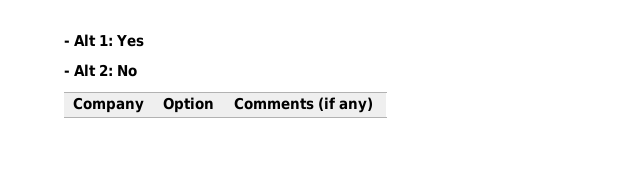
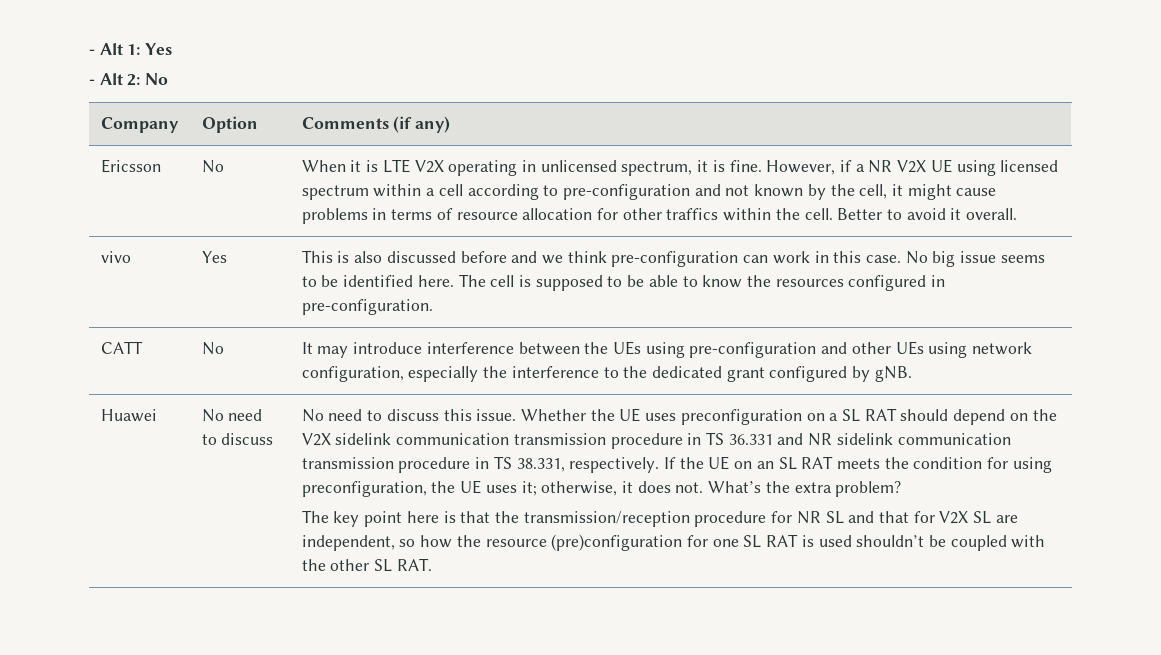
(374, 105) none -> [100,159,161,173] [201,160,224,173] [301,159,1059,176] [301,184,997,200] [301,208,1018,224] [100,251,131,263] [201,251,227,263] [301,250,1045,267] [301,274,946,291] [301,299,433,315] [100,341,143,354] [201,342,224,355] [301,341,1033,358] [301,366,912,382] [100,409,157,422] [201,409,263,422] [201,433,274,445] [301,408,1057,425] [301,432,1011,449] [301,456,1052,473] [301,480,902,497] [301,510,1018,527] [301,534,1046,551] [301,558,432,572] // Ericsson | No | When it is LTE V2X operating in unlicensed spectrum, it is fine. However, if a NR V2X UE using licensed spectrum within a cell according to pre-configuration and not known by the cell, it might cause problems in terms of resource allocation for other traffics within the cell. Better to avoid it overall. // vivo | Yes | This is also discussed before and we think pre-configuration can work in this case. No big issue seems to be identified here. The cell is supposed to be able to know the resources configured in pre-configuration. // CATT | No | It may introduce interference between the UEs using pre-configuration and other UEs using network configuration, especially the interference to the dedicated grant configured by gNB. // Huawei | No need to discuss | No need to discuss this issue. Whether the UE uses preconfiguration on a SL RAT should depend on the V2X sidelink communication transmission procedure in TS 36.331 and NR sidelink communication transmission procedure in TS 38.331, respectively. If the UE on an SL RAT meets the condition for using preconfiguration, the UE uses it; otherwise, it does not. What’s the extra problem? // The key point here is that the transmission/reception procedure for NR SL and that for V2X SL are independent, so how the resource (pre)configuration for one SL RAT is used shouldn’t be coupled with the other SL RAT.

